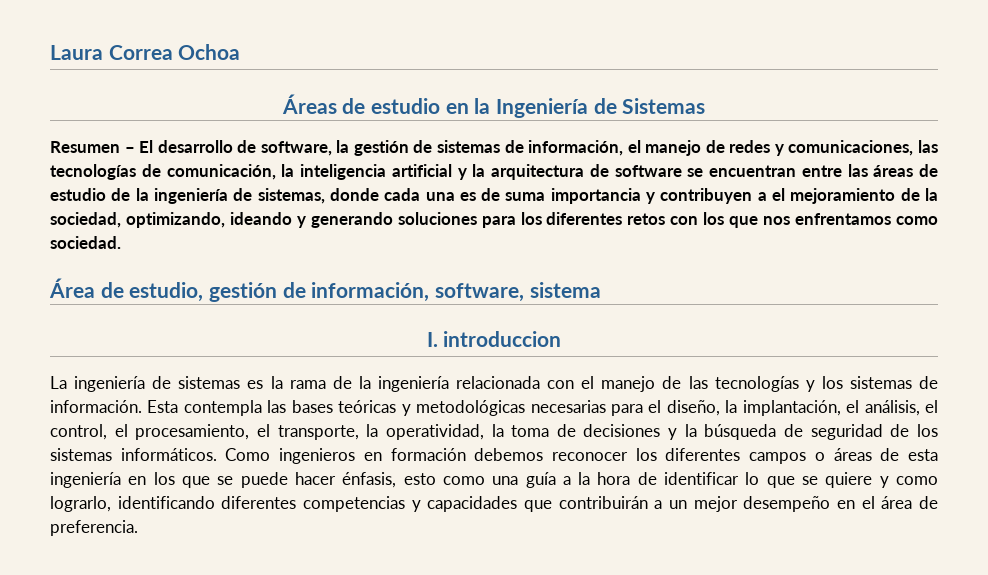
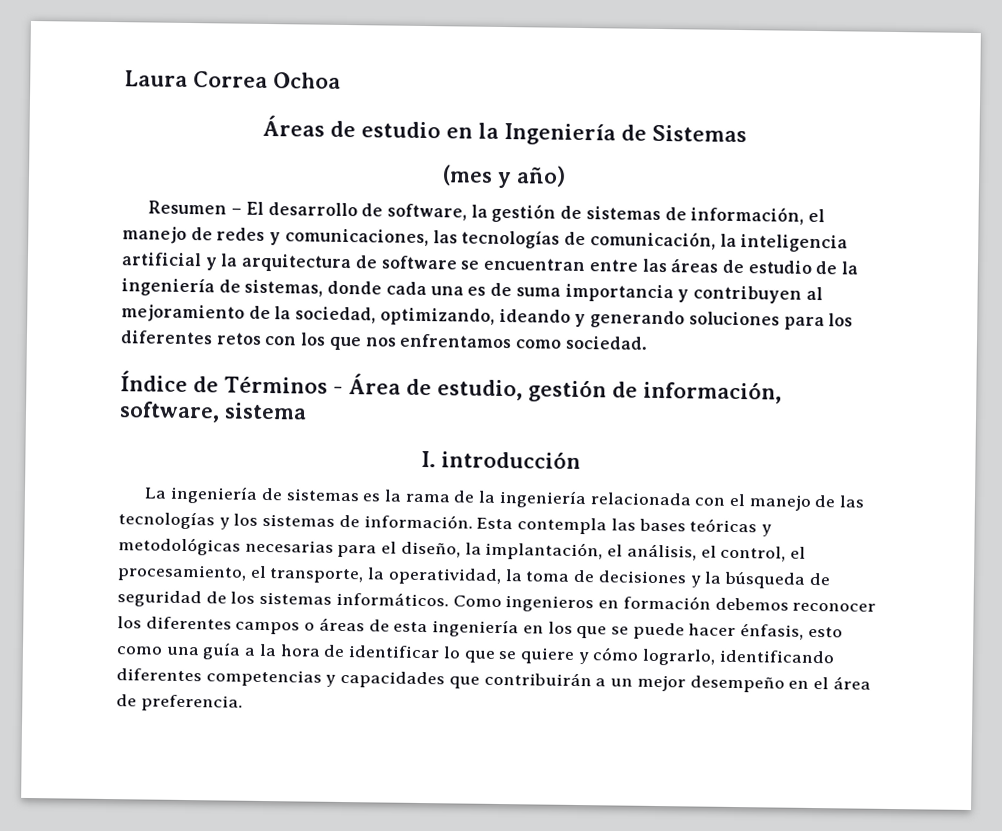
(706, 106) none -> [442,164,566,189] // (mes y año)
[757,188,786,201] a el -> [805,286,823,301] al
(121, 242) none -> [120,370,343,394] Índice de Términos -
[443,331,562,347] introduccion -> [440,450,581,470] introducción
[896,476,939,485] como -> [592,647,640,661] cómo

